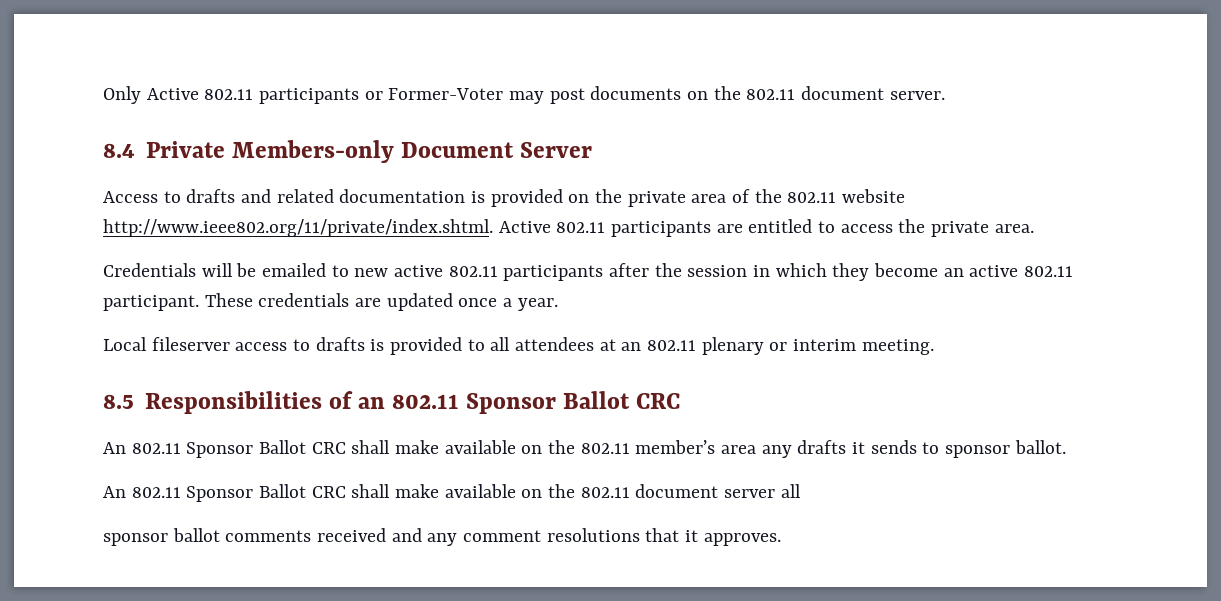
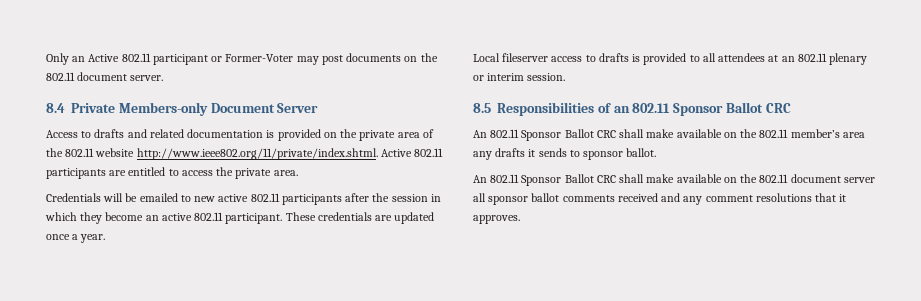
[146,88,360,104] Active 802.11 participants -> [72,53,208,65] an Active 802.11 participant
[861,339,934,355] meeting. -> [527,73,566,81] session.
(801, 491) // -> (486, 197) none

